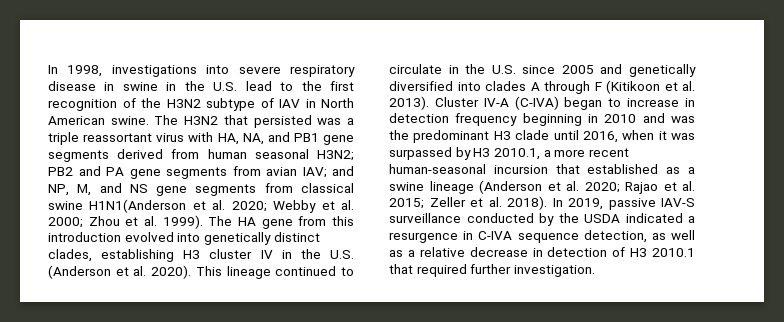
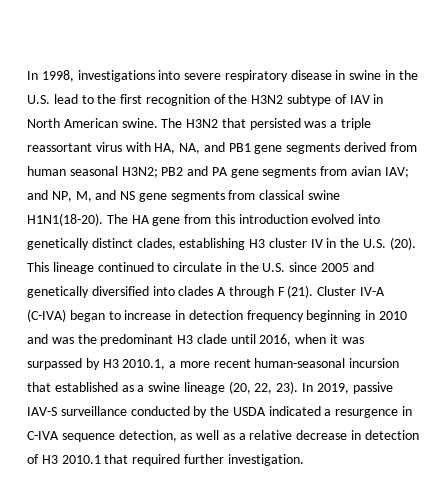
[89,199,355,213] [48,215,203,229] H1N1(Anderson et al. 2020; Webby et al. 2000; Zhou et al. 1999). -> [27,213,103,226] H1N1(18-20).
[48,265,192,279] (Anderson et al. 2020). -> [389,237,416,250] (20).
[606,80,695,94] [389,96,429,110] (Kitikoon et al. 2013). -> [287,285,314,298] (21).
[479,180,695,194] [389,196,547,210] (Anderson et al. 2020; Rajao et al. 2015; Zeller et al. 2018). -> [228,381,299,394] (20, 22, 23).

